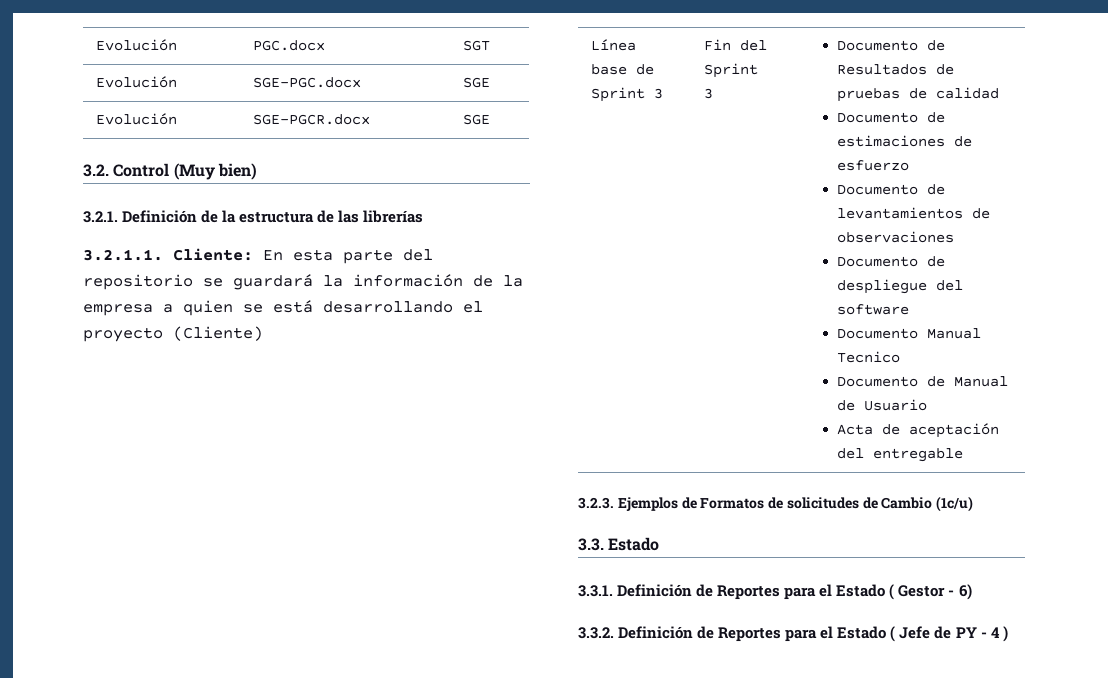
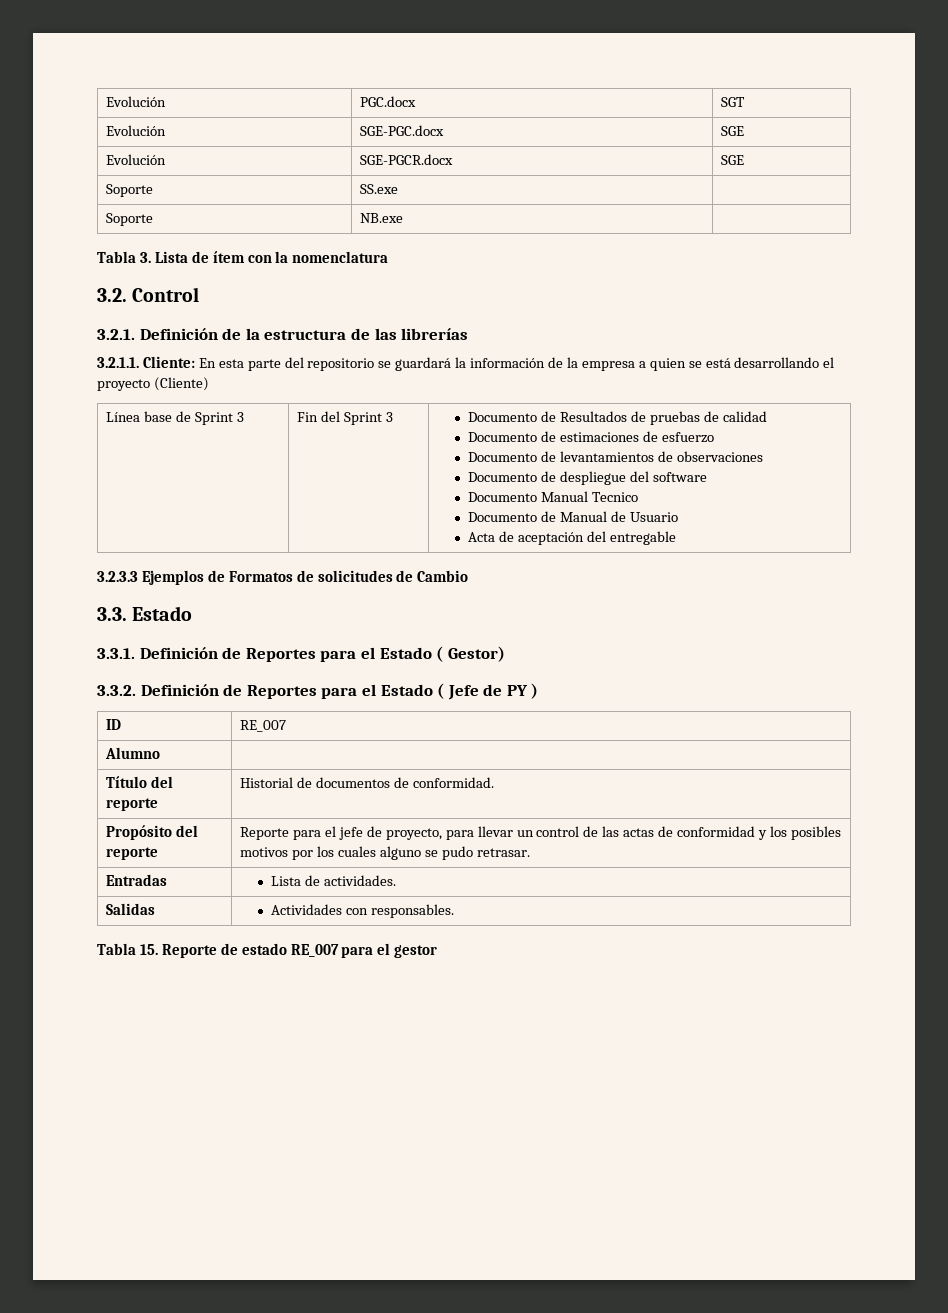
(490, 119) none -> [106,184,154,197] [360,184,399,194] [106,213,154,226] [360,213,404,223] [97,251,389,263] // Soporte | SS.exe | // Soporte | NB.exe | // Tabla 3. Lista de ítem con la nomenclatura
[173,163,257,180] (Muy bien) -> (200, 294) none
[578,497,614,509] 3.2.3. -> [97,571,138,582] 3.2.3.3
[936,496,974,512] (1c/u) -> (469, 576) none
[898,584,972,600] Gestor - 6) -> [447,646,505,662] Gestor)
[980,627,1000,638] - 4 -> (528, 690) none
(1008, 634) none -> [106,719,122,730] [240,720,287,732] [105,747,161,759] [106,776,174,788] [106,798,159,811] [240,777,494,788] [106,825,199,840] [106,847,159,860] [240,826,841,840] [240,846,530,860] [106,874,168,886] [271,875,396,886] [106,903,156,915] [271,904,454,918] [97,943,438,958] // ID | RE_007 // Alumno | // Título del reporte | Historial de documentos de conformidad. // Propósito del reporte | Reporte para el jefe de proyecto, para llevar un control de las actas de conformidad y los posibles motivos por los cuales alguno se pudo retrasar. // Entradas | Lista de actividades. // Salidas | Actividades con responsables. // Tabla 15. Reporte de estado RE_007 para el gestor

